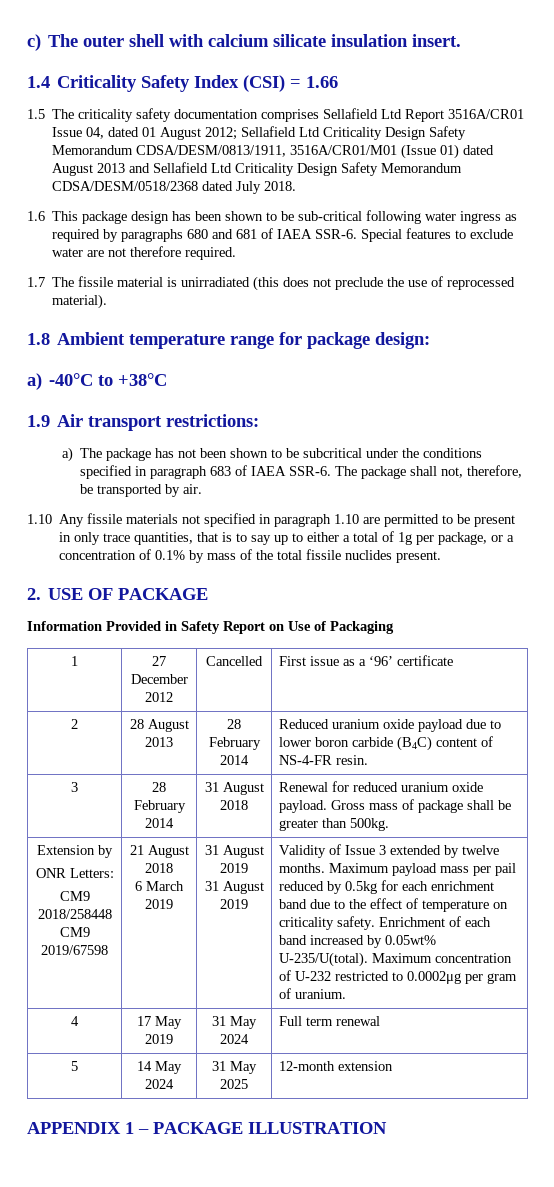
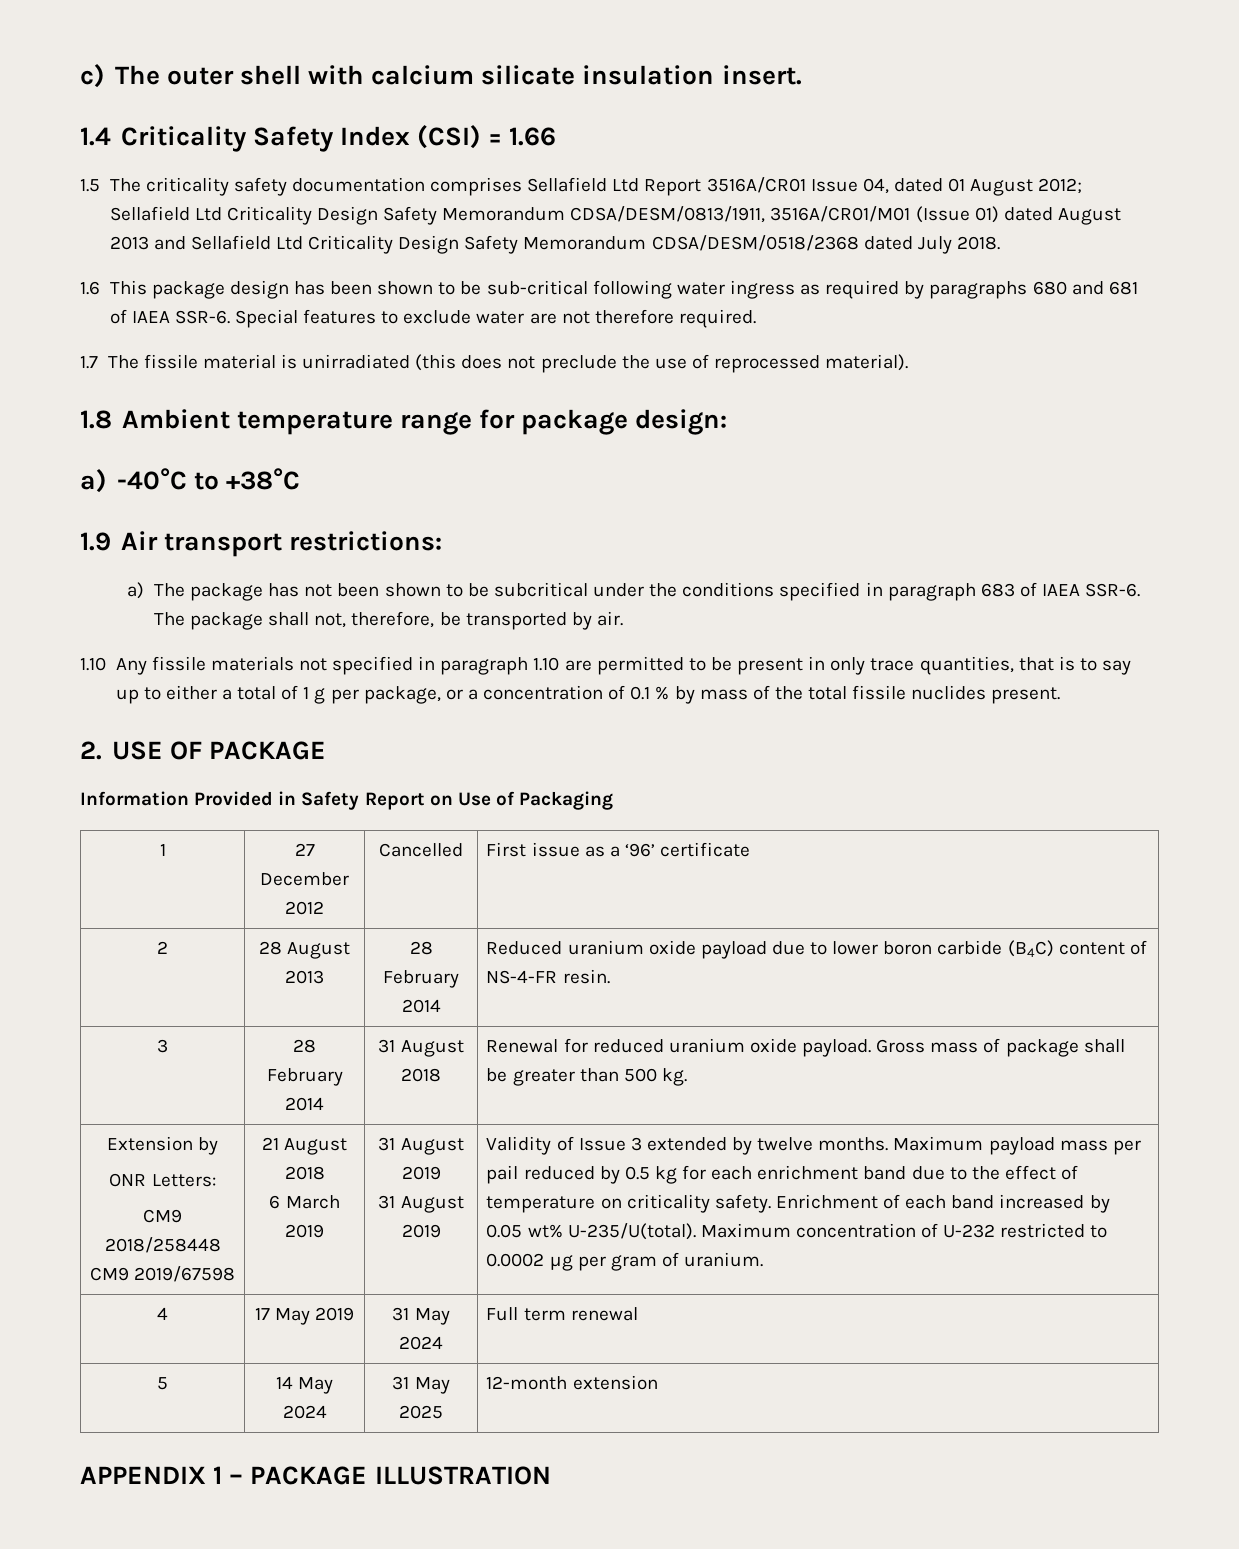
[398,532,413,545] 1g -> [303,687,326,704] 1 g
[155,550,186,560] 0.1% -> [630,686,670,700] 0.1 %
[350,818,390,831] 500kg. -> [623,1068,687,1086] 500 kg.
[345,881,378,894] 0.5kg -> [624,1166,677,1184] 0.5 kg
[385,935,437,945] 0.05wt% -> [486,1224,563,1238] 0.05 wt%
[407,971,462,984] 0.0002μg -> [486,1253,573,1271] 0.0002 μg

